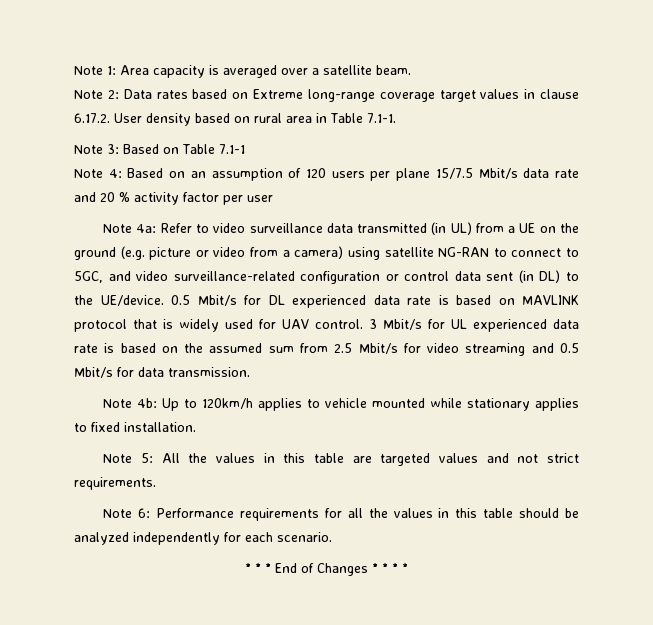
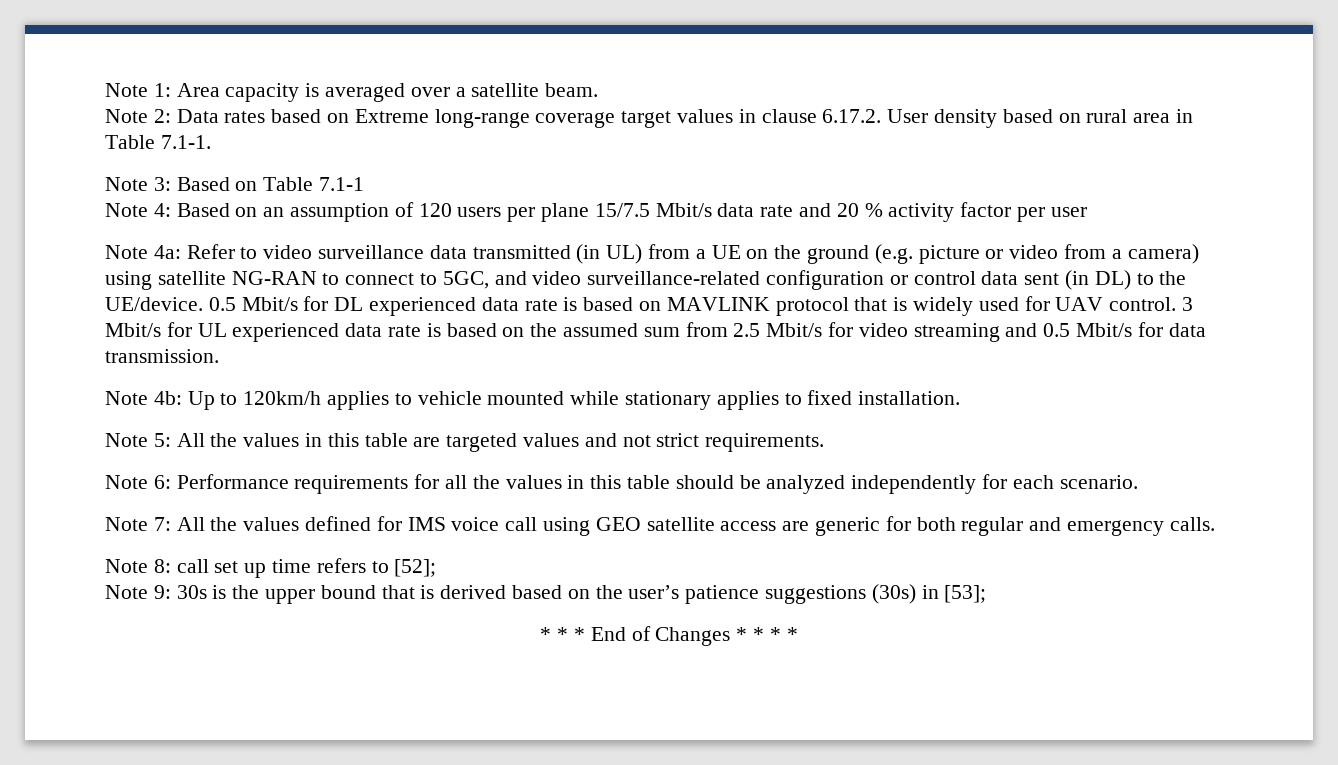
(332, 537) none -> [105,516,1215,536] [105,558,437,578] [105,584,987,604] // Note 7: All the values defined for IMS voice call using GEO satellite access are generic for both regular and emergency calls. // Note 8: call set up time refers to [52]; // Note 9: 30s is the upper bound that is derived based on the user’s patience suggestions (30s) in [53];

